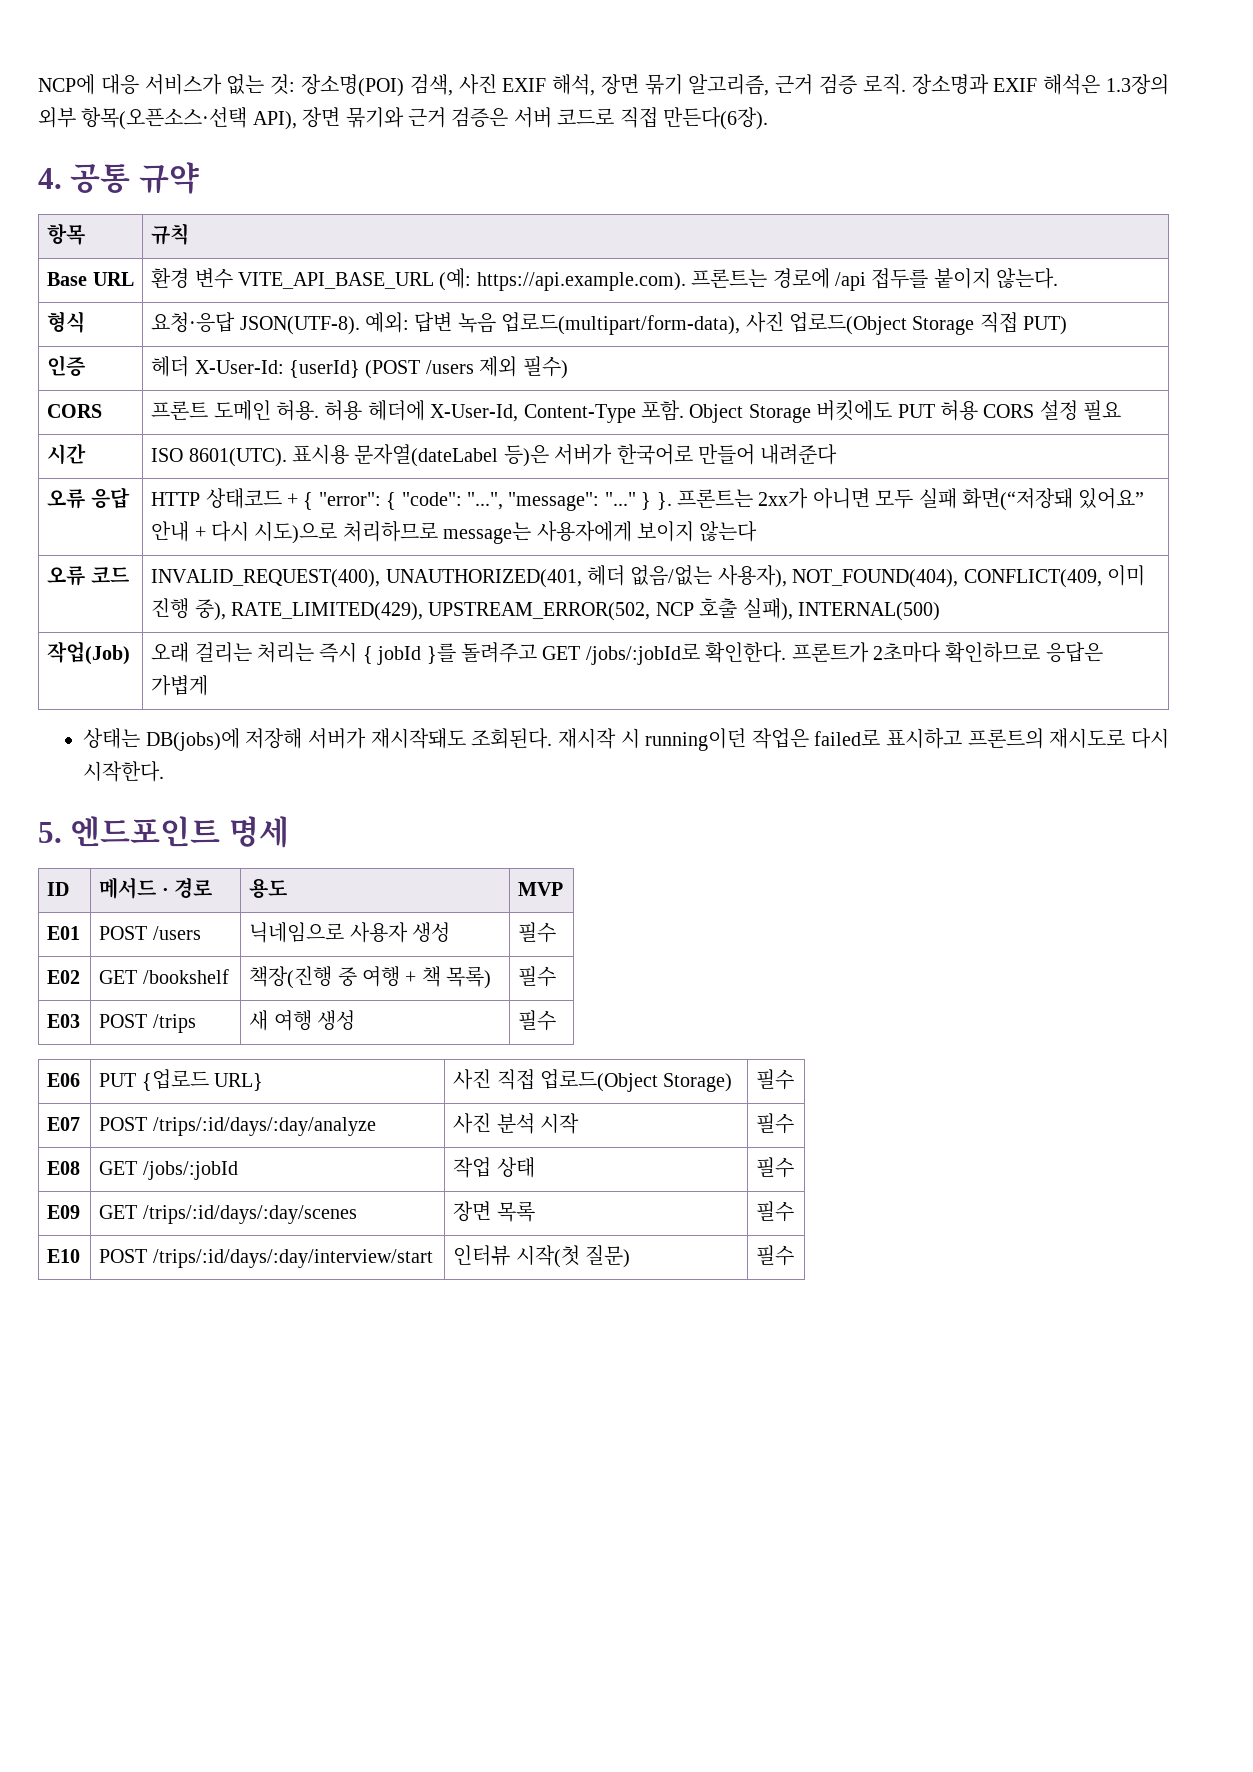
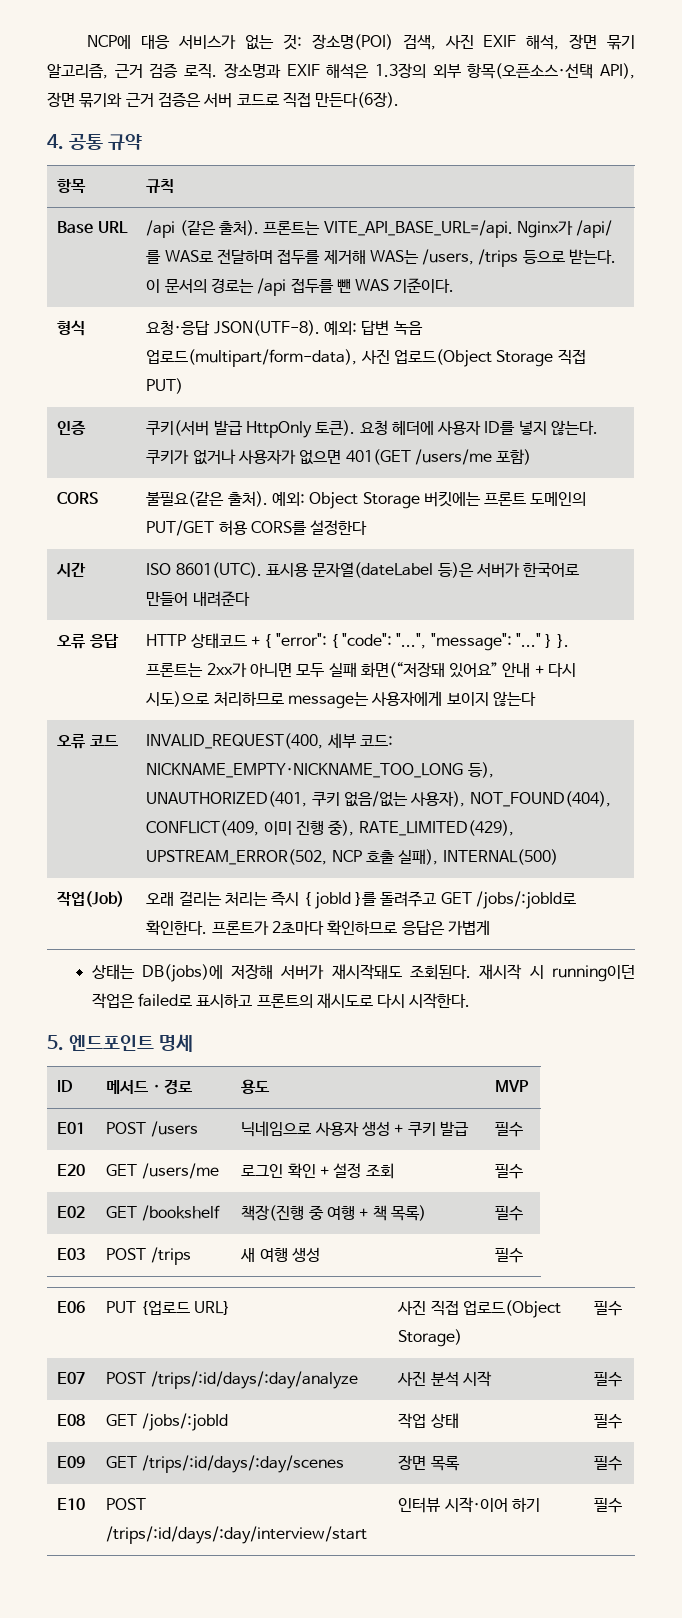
[151,268,1059,291] 환경 변수 VITE_API_BASE_URL (예: https://api.example.com). 프론트는 경로에 /api 접두를 붙이지 않는다. -> [146,220,613,238] [146,249,617,267] [146,278,455,296] /api (같은 출처). 프론트는 VITE_API_BASE_URL=/api. Nginx가 /api/ 를 WAS로 전달하며 접두를 제거해 WAS는 /users, /trips 등으로 받는다. 이 문서의 경로는 /api 접두를 뺀 WAS 기준이다.
[151,356,568,379] [47,404,103,418] [151,400,1122,423] 헤더 X-User-Id: {userId} (POST /users 제외 필수) // CORS | 프론트 도메인 허용. 허용 헤더에 X-User-Id, Content-Type 포함. Object Storage 버킷에도 PUT 허용 CORS 설정 필요 -> [146,420,599,438] [146,449,532,465] [57,492,99,504] [146,491,587,509] [146,520,368,536] 쿠키(서버 발급 HttpOnly 토큰). 요청 헤더에 사용자 ID를 넣지 않는다. 쿠키가 없거나 사용자가 없으면 401(GET /users/me 포함) // CORS | 불필요(같은 출처). 예외: Object Storage 버킷에는 프론트 도메인의 PUT/GET 허용 CORS를 설정한다
[151,565,625,588] INVALID_REQUEST(400), UNAUTHORIZED(401, 헤더 -> [146,733,393,749] [146,762,494,778] [146,791,340,807] INVALID_REQUEST(400, 세부 코드: NICKNAME_EMPTY·NICKNAME_TOO_LONG 등), UNAUTHORIZED(401, 쿠키
(450, 932) none -> [394,1121,469,1136] [495,1122,524,1137] [57,1164,86,1176] [106,1163,219,1179] [241,1163,394,1179] + 쿠키 발급 | 필수 // E20 | GET /users/me | 로그인 확인 + 설정 조회
[515,1245,630,1268] 시작(첫 질문) -> [444,1497,540,1513] 시작·이어 하기

